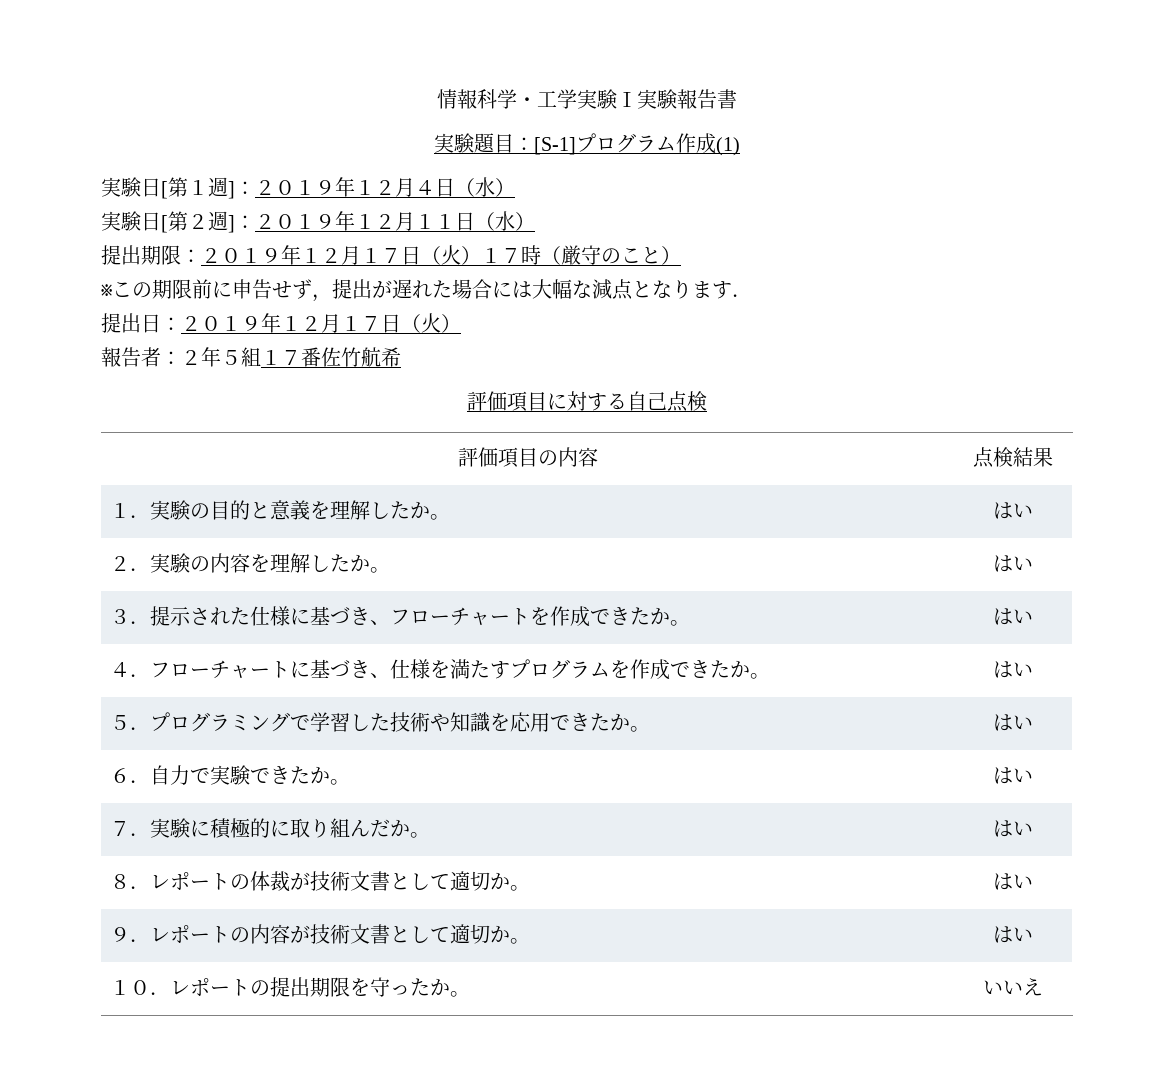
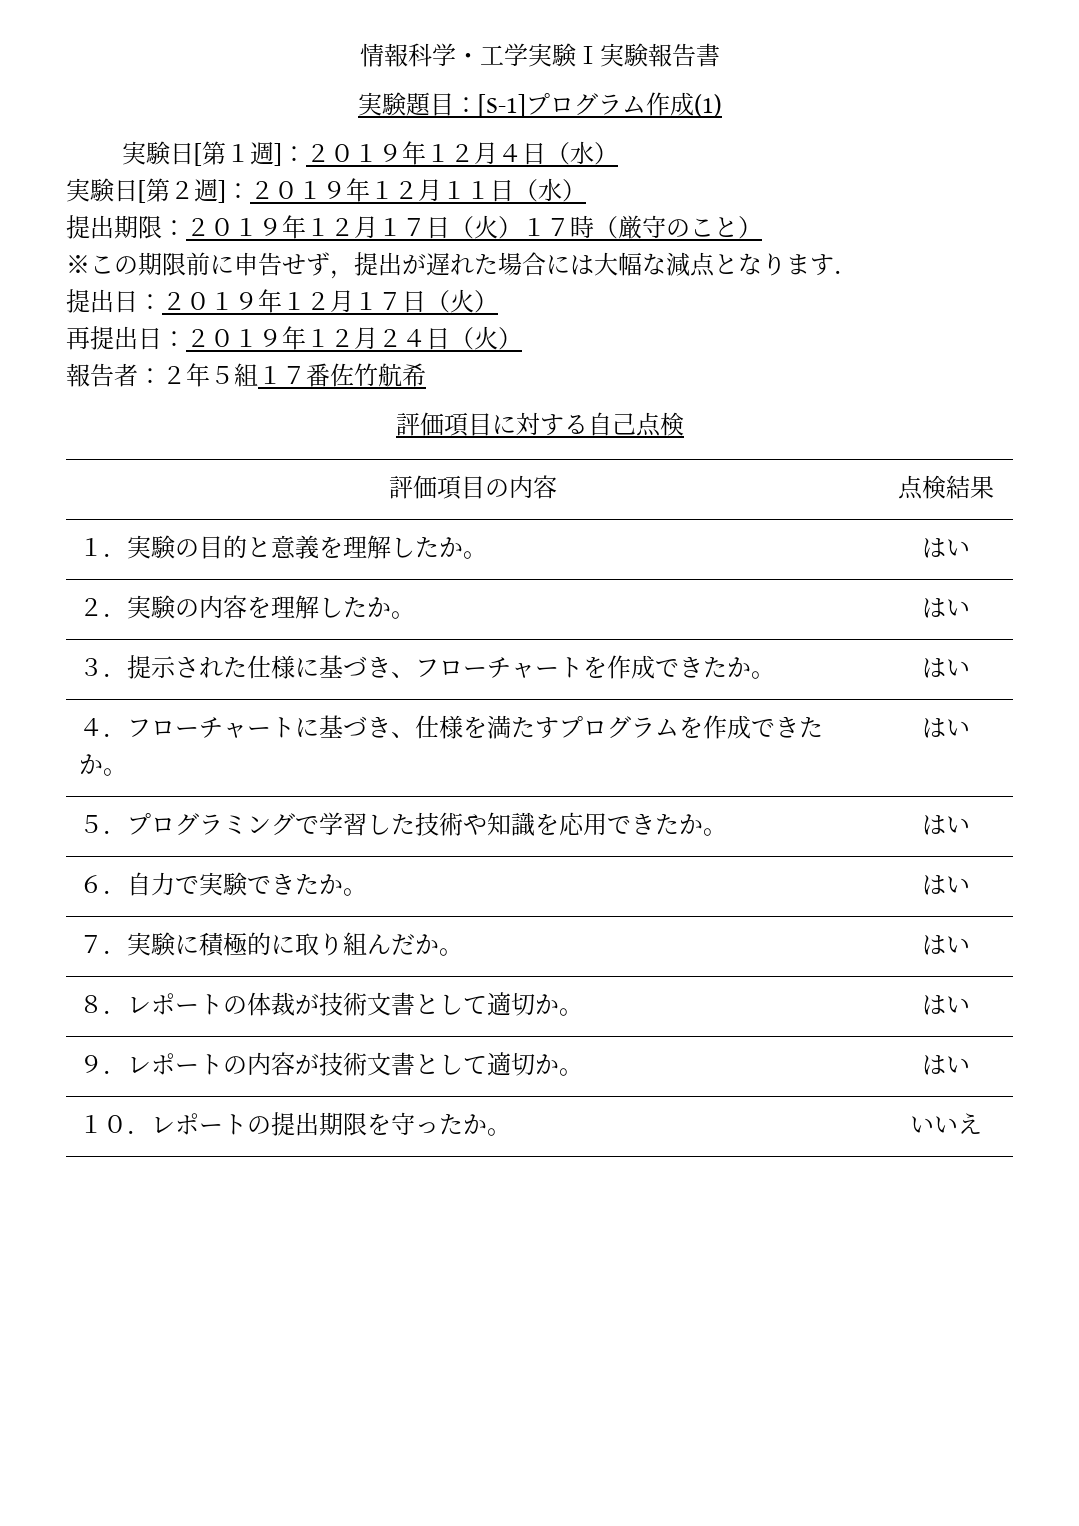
(461, 323) none -> [66,326,522,350] // 再提出日：２０１９年１２月２４日（火）

